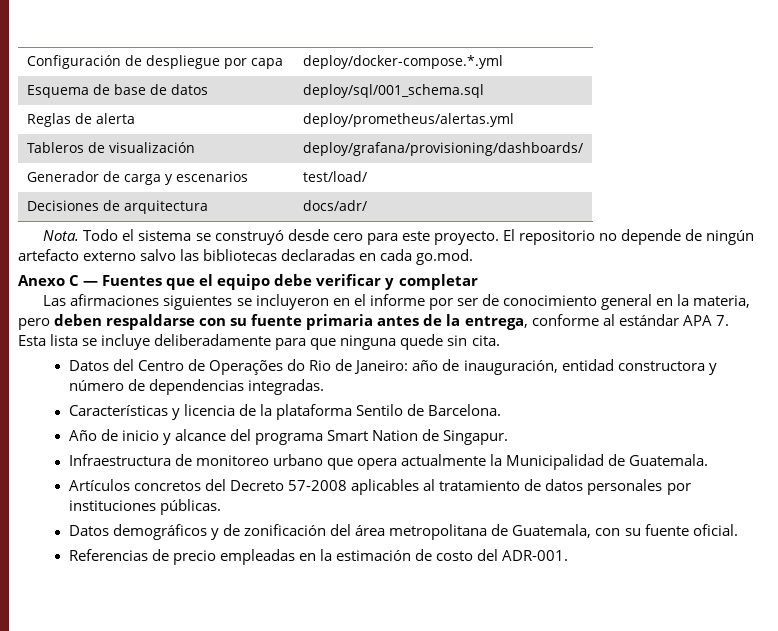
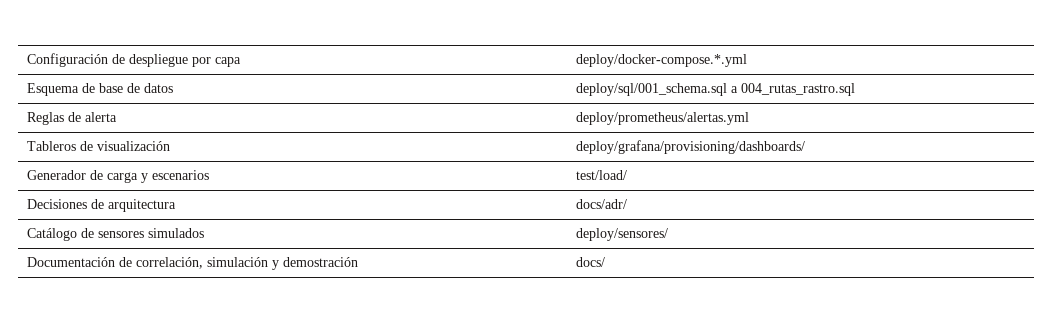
(484, 91) none -> [731,83,856,96] a 004_rutas_rastro.sql
[43,229,755,245] [18,249,474,265] [18,274,478,290] [43,294,751,310] [18,314,729,330] [18,334,500,350] [68,359,717,375] [68,379,325,395] [68,404,502,420] [68,429,509,445] [68,454,709,470] [68,479,691,495] [68,499,222,515] [68,524,738,540] [68,549,569,565] // Nota. Todo el sistema se construyó desde cero para este proyecto. El repositorio no depende de ningún artefacto externo salvo las bibliotecas declaradas en cada go.mod. // Anexo C — Fuentes que el equipo debe verificar y completar // Las afirmaciones siguientes se incluyeron en el informe por ser de conocimiento general en la materia, pero deben respaldarse con su fuente primaria antes de la entrega, conforme al estándar APA 7. Esta lista se incluye deliberadamente para que ninguna quede sin cita. // Datos del Centro de Operações do Rio de Janeiro: año de inauguración, entidad constructora y número de dependencias integradas. // Características y licencia de la plataforma Sentilo de Barcelona. // Año de inicio y alcance del programa Smart Nation de Singapur. // Infraestructura de monitoreo urbano que opera actualmente la Municipalidad de Guatemala. // Artículos concretos del Decreto 57-2008 aplicables al tratamiento de datos personales por instituciones públicas. // Datos demográficos y de zonificación del área metropolitana de Guatemala, con su fuente oficial. // Referencias de precio empleadas en la estimación de costo del ADR-001. -> [27,228,205,241] [576,228,669,241] [27,257,359,270] [576,257,606,267] // Catálogo de sensores simulados | deploy/sensores/ // Documentación de correlación, simulación y demostración | docs/

